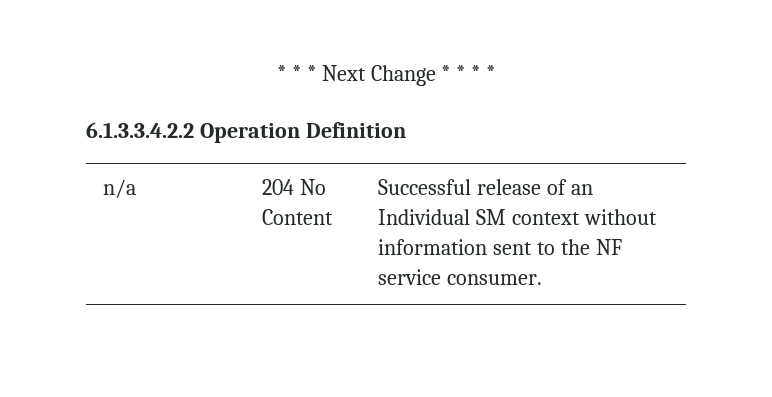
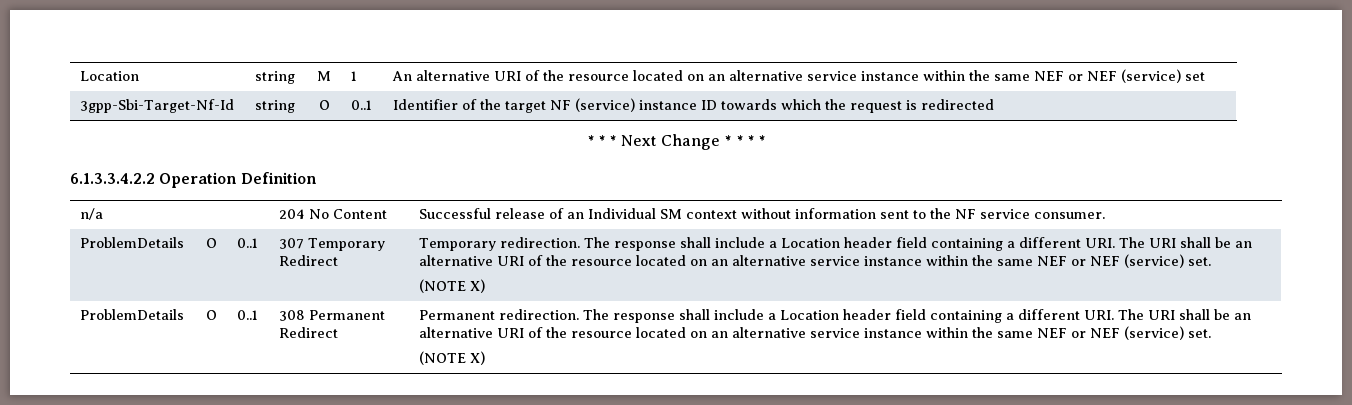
(276, 73) none -> [80,71,140,81] [255,71,296,84] [317,71,331,81] [351,71,358,81] [392,69,1206,83] [80,99,235,113] [255,100,296,113] [318,100,330,110] [351,100,373,110] [393,98,995,113] Location | string | M | 1 | An alternative URI of the resource located on an alternative service instance within the same NEF or NEF (service) set // 3gpp-Sbi-Target-Nf-Id | string | O | 0..1 | Identifier of the target NF (service) instance ID towards which the request is redirected //
(543, 279) none -> [80,237,185,248] [206,238,217,248] [237,238,259,248] [279,238,386,251] [279,255,339,266] [419,237,1252,251] [419,254,1212,268] [419,279,486,293] [80,309,185,320] [206,310,217,320] [237,310,259,320] [279,310,386,321] [279,327,339,338] [419,309,1252,323] [419,326,1212,340] [419,351,486,365] // ProblemDetails | O | 0..1 | 307 Temporary Redirect | Temporary redirection. The response shall include a Location header field containing a different URI. The URI shall be an alternative URI of the resource located on an alternative service instance within the same NEF or NEF (service) set. // (NOTE X) // ProblemDetails | O | 0..1 | 308 Permanent Redirect | Permanent redirection. The response shall include a Location header field containing a different URI. The URI shall be an alternative URI of the resource located on an alternative service instance within the same NEF or NEF (service) set. // (NOTE X)

